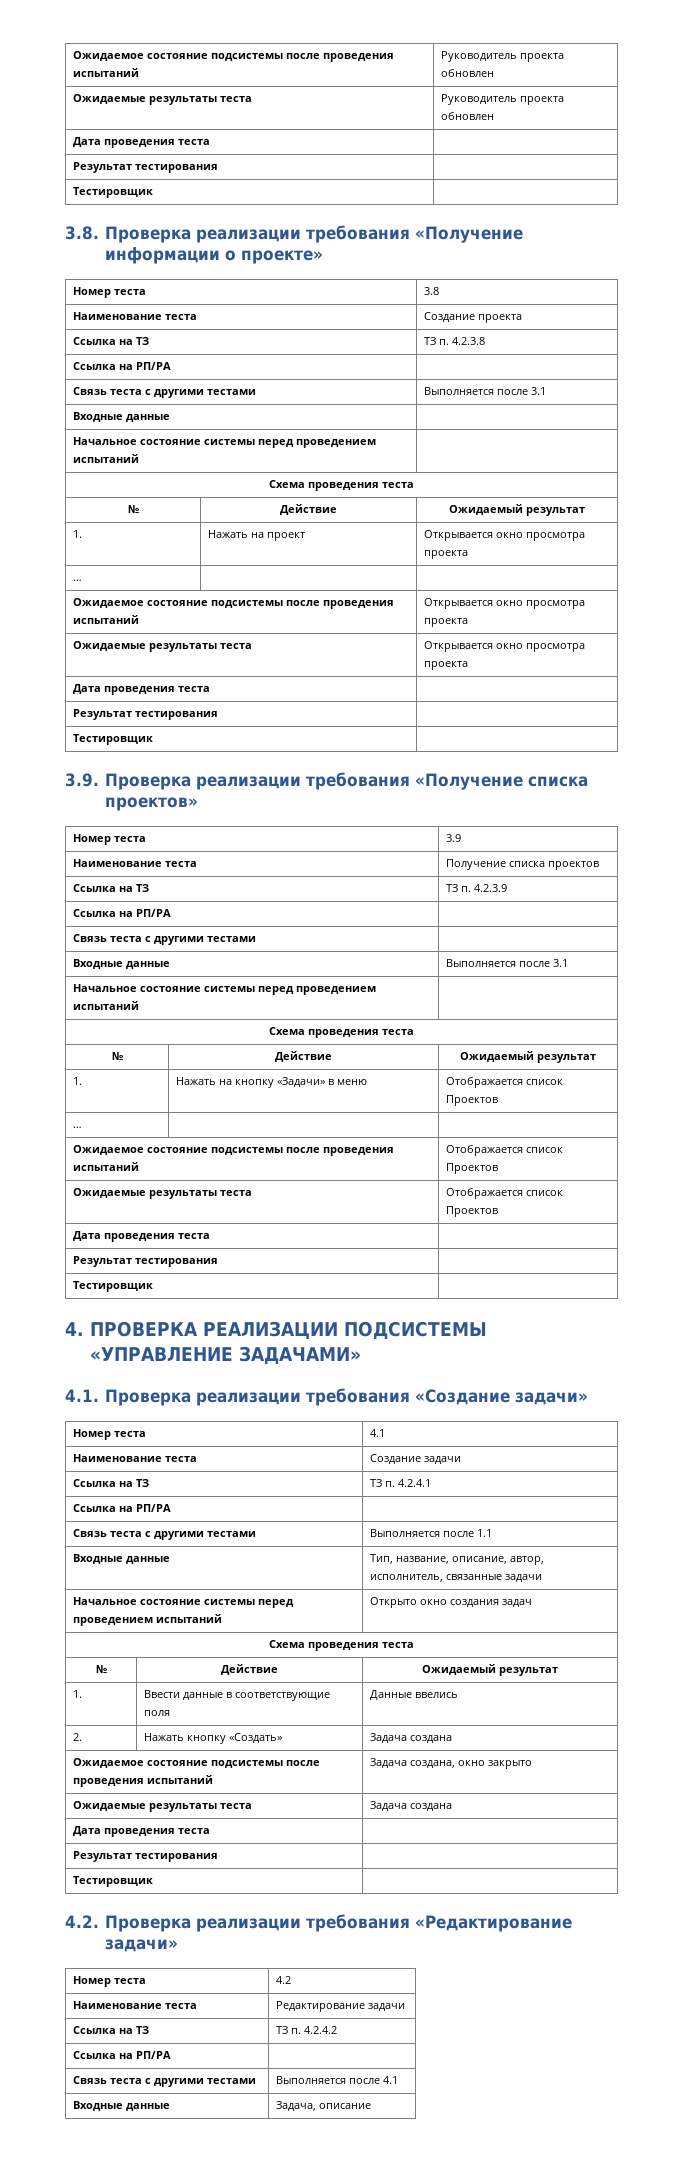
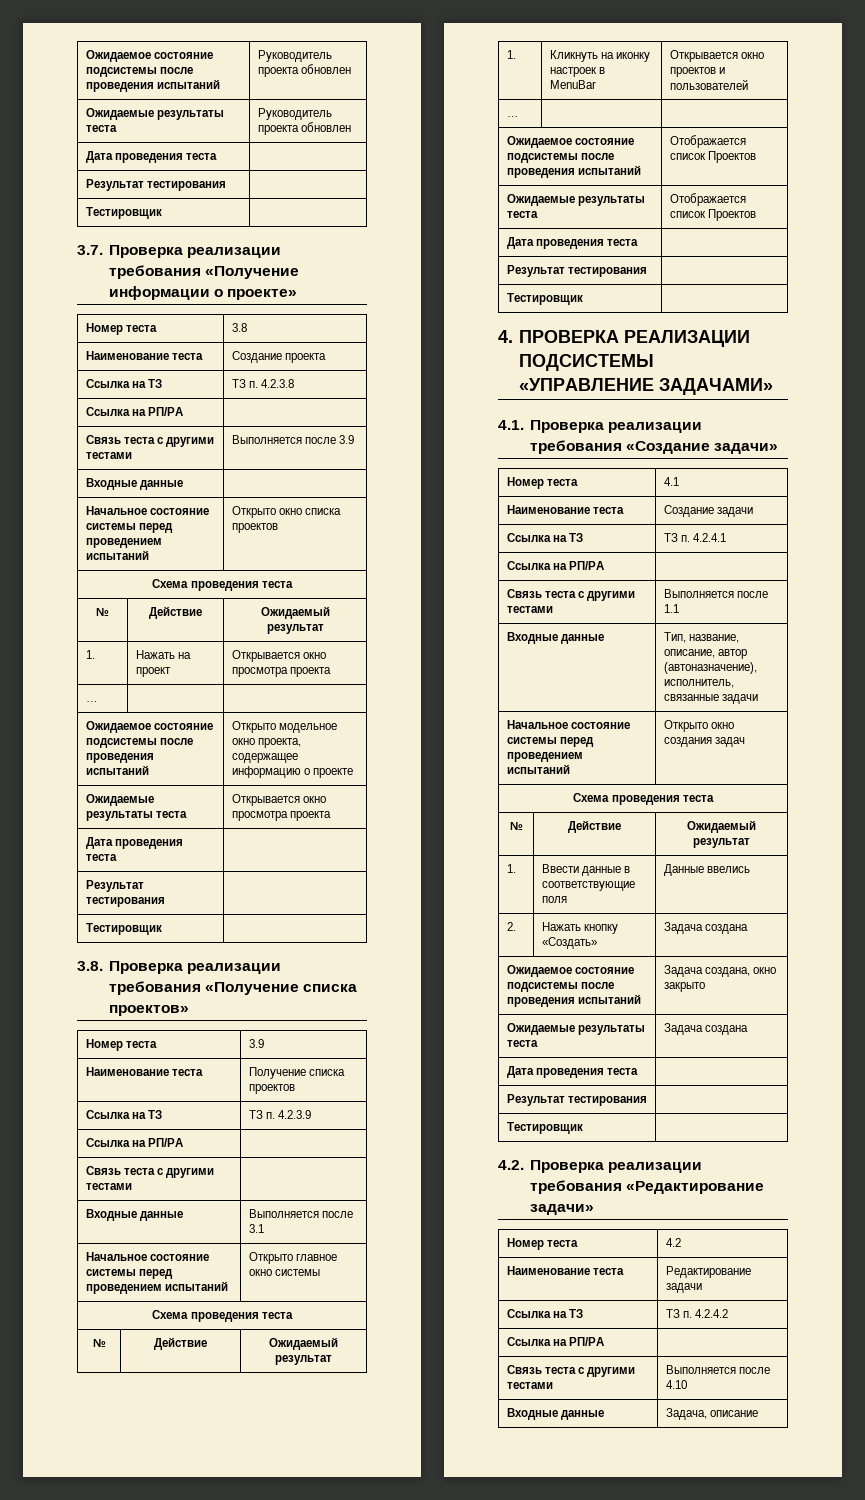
[65,226,99,240] 3.8. -> [77,245,103,255] 3.7.
[531,387,547,395] 3.1 -> [339,435,355,444] 3.9
(140, 458) none -> [231,506,342,518] [231,523,278,533] Открыто окно списка проектов
[424,598,586,609] [424,618,469,627] Открывается окно просмотра проекта -> [231,721,337,733] [231,738,301,748] [231,753,298,763] [231,766,354,778] Открыто модельное окно проекта, содержащее информацию о проекте
[65,773,99,787] 3.9. -> [77,961,103,971] 3.8.
[269,1027,414,1038] [111,1052,123,1060] [275,1051,332,1062] [460,1051,596,1063] [73,1077,83,1085] [176,1077,368,1088] [446,1077,564,1088] [446,1095,499,1106] // Схема проведения теста // № | Действие | Ожидаемый результат // 1. | Нажать на кнопку «Задачи» в меню | Отображается список Проектов -> [248,1252,337,1264] [248,1269,320,1276] [152,1310,293,1322] [92,1338,106,1347] [154,1337,207,1350] [269,1337,338,1350] [275,1355,332,1365] [506,50,516,59] [549,50,651,62] [549,67,605,77] [549,80,596,89] [669,50,764,62] [669,67,725,77] [669,79,748,90] Открыто главное окно системы // Схема проведения теста // № | Действие | Ожидаемый результат // 1. | Кликнуть на иконку настроек в MenuBar | Открывается окно проектов и пользователей
[510,1556,545,1565] автор, -> [717,649,747,659] [663,662,757,674] автор (автоназначение),
[383,2076,399,2084] 4.1 -> [665,1380,687,1389] 4.10

